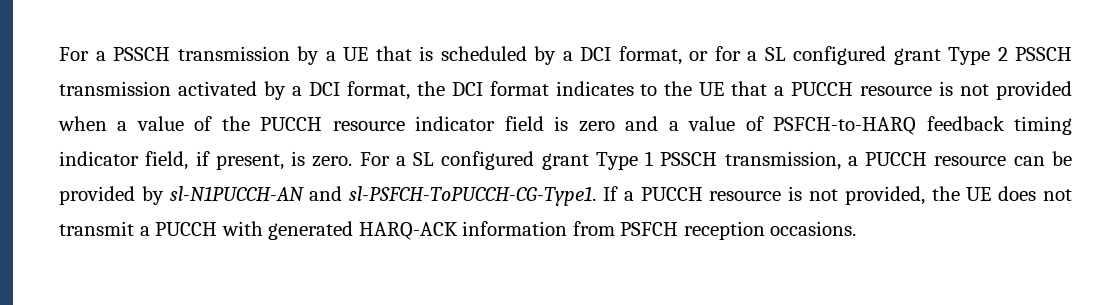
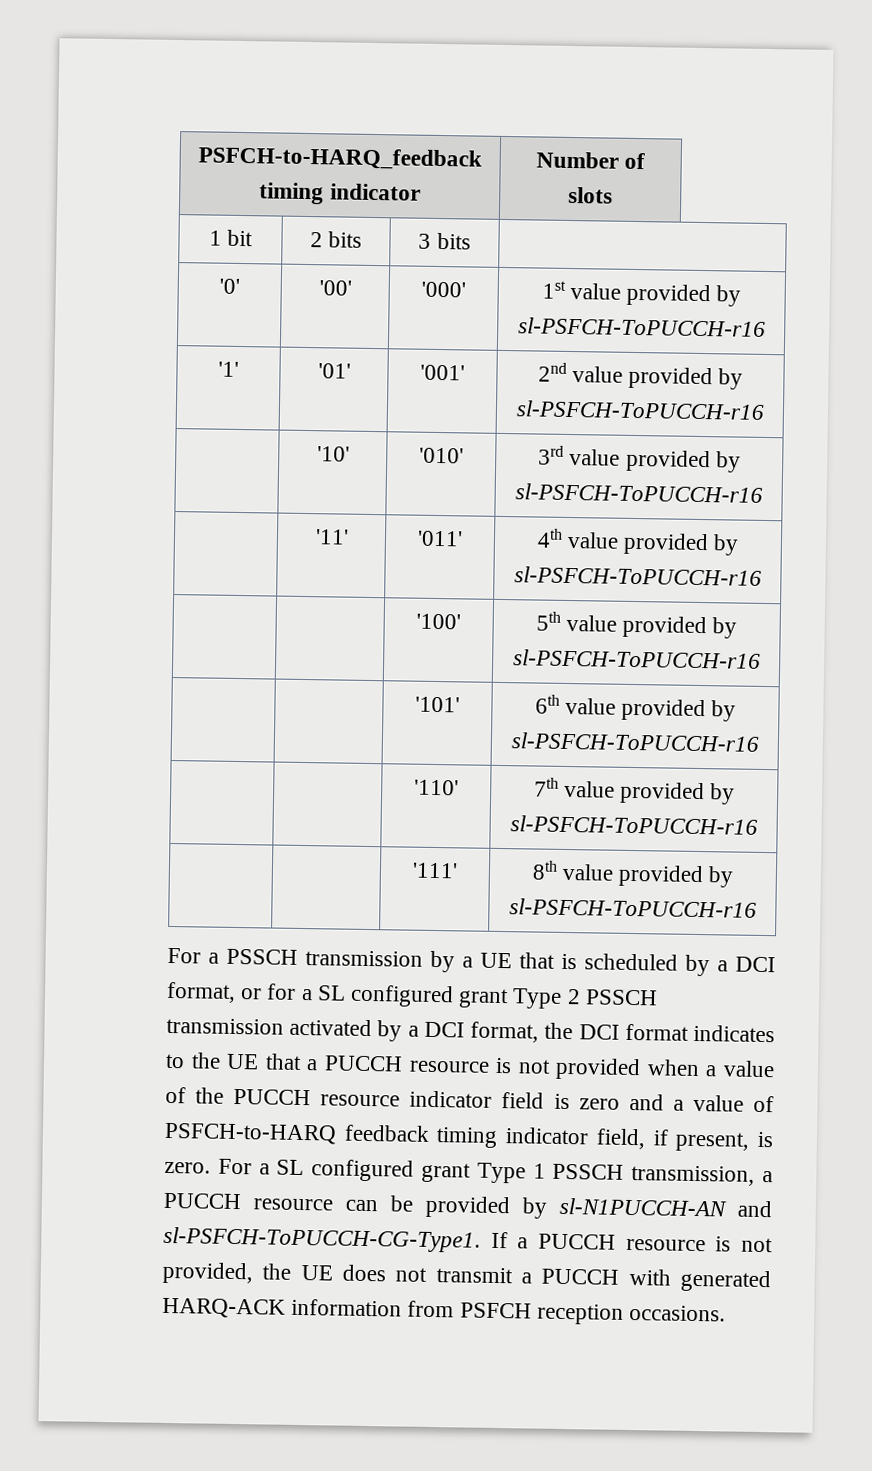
(59, 54) none -> [198,146,482,171] [259,182,421,205] [535,151,646,170] [568,186,613,204] [208,229,254,247] [309,231,363,248] [418,232,471,250] [219,278,240,294] [318,280,352,296] [421,281,466,298] [541,280,742,307] [517,317,766,337] [218,361,239,377] [317,363,351,379] [420,364,465,381] [537,362,744,390] [515,400,765,420] [316,446,350,462] [419,447,464,464] [538,445,741,473] [514,483,763,503] [314,529,349,545] [417,530,463,547] [536,528,740,556] [513,566,762,586] [416,613,461,630] [535,611,738,639] [512,649,761,669] [415,696,460,713] [534,694,737,722] [510,732,760,752] [414,779,459,796] [533,777,736,805] [509,815,758,835] [412,862,458,879] [531,860,735,888] [508,898,757,918] PSFCH-to-HARQ_feedback timing indicator | Number of slots // 1 bit | 2 bits | 3 bits | // '0' | '00' | '000' | 1st value provided by sl-PSFCH-ToPUCCH-r16 // '1' | '01' | '001' | 2nd value provided by sl-PSFCH-ToPUCCH-r16 // | '10' | '010' | 3rd value provided by sl-PSFCH-ToPUCCH-r16 // | '11' | '011' | 4th value provided by sl-PSFCH-ToPUCCH-r16 // | | '100' | 5th value provided by sl-PSFCH-ToPUCCH-r16 // | | '101' | 6th value provided by sl-PSFCH-ToPUCCH-r16 // | | '110' | 7th value provided by sl-PSFCH-ToPUCCH-r16 // | | '111' | 8th value provided by sl-PSFCH-ToPUCCH-r16 //

